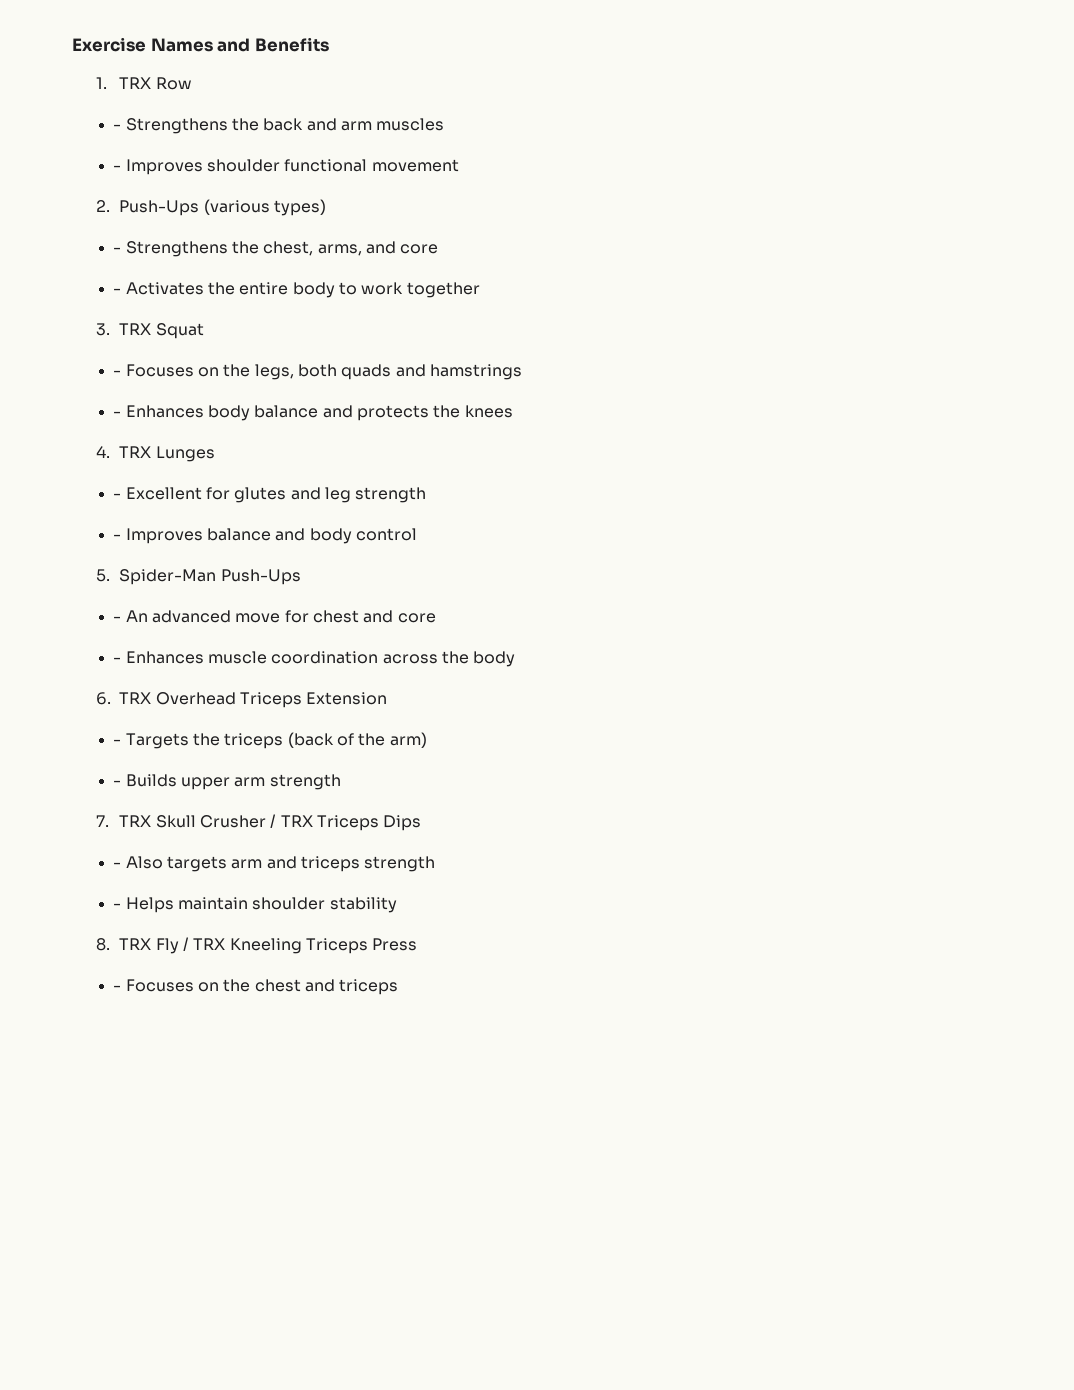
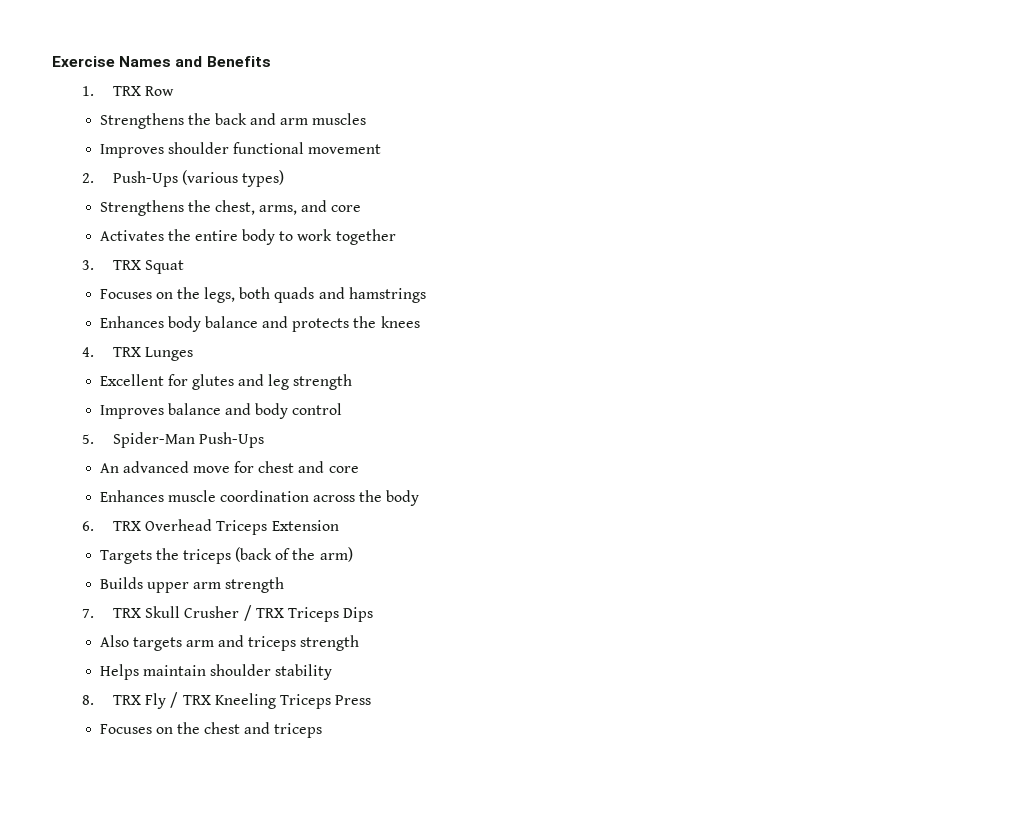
[113,124,122,130] - -> (175, 91) none
[113,165,122,171] - -> (367, 119) none
[113,247,122,253] - -> (285, 178) none
[113,288,122,294] - -> (362, 208) none
[113,370,122,376] - -> (185, 267) none
[113,411,122,417] - -> (426, 295) none
[113,493,122,499] - -> (194, 354) none
[113,534,122,540] - -> (353, 382) none
[113,616,122,622] - -> (265, 440) none
[113,657,122,663] - -> (359, 469) none
[113,739,122,745] - -> (339, 525) none
[113,780,122,786] - -> (353, 554) none
[113,862,122,868] - -> (374, 614) none
[113,903,122,909] - -> (360, 643) none
[113,985,122,991] - -> (372, 700) none

